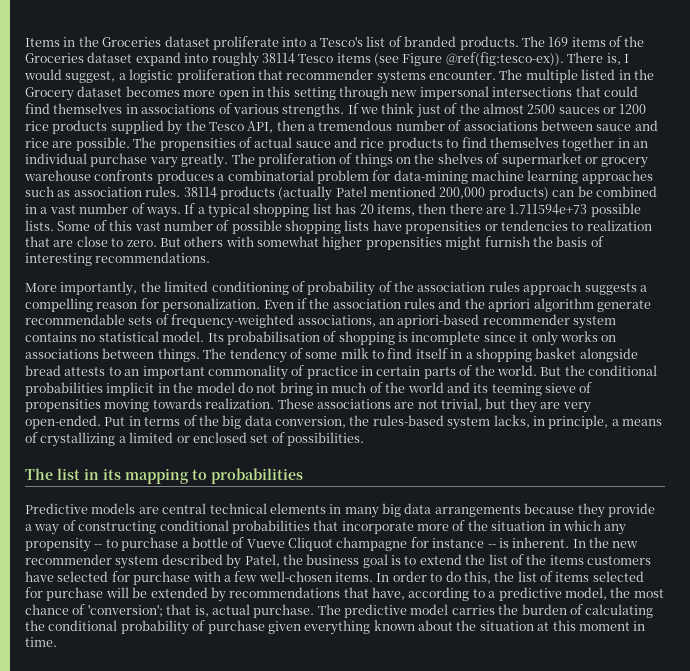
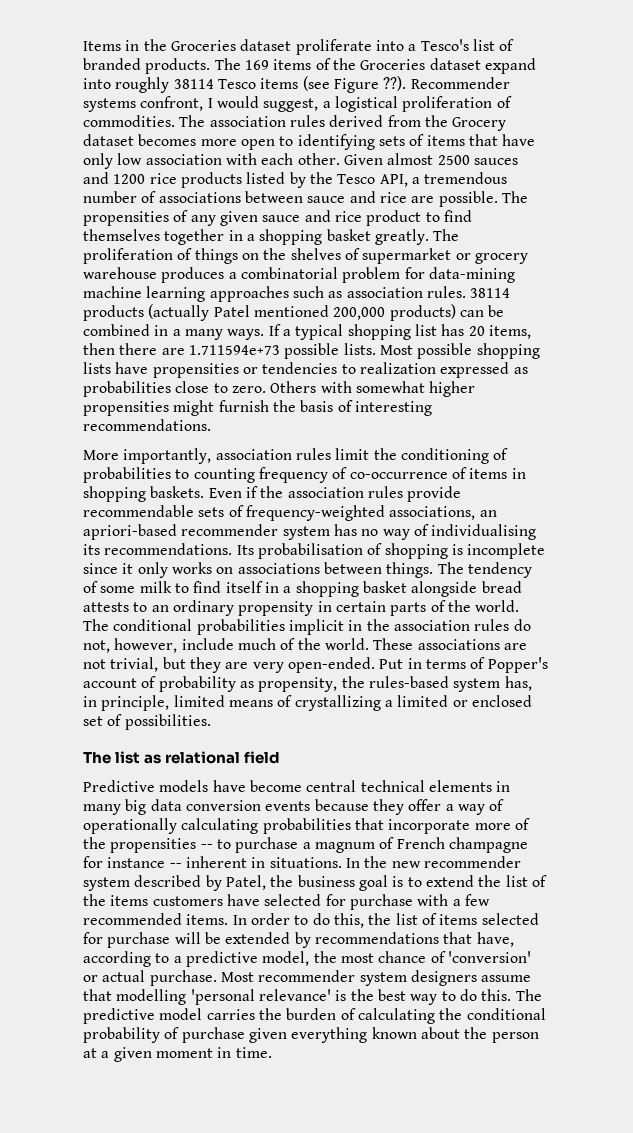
[445,52,629,66] [24,69,631,84] @ref(fig:tesco-ex)). There is, I would suggest, a logistic proliferation that recommender systems encounter. The multiple listed in -> [383,76,510,91] [83,96,512,112] [83,115,421,127] ??). Recommender systems confront, I would suggest, a logistical proliferation of commodities. The association rules derived from
[251,86,638,100] [25,103,480,118] in this setting through new impersonal intersections that could find themselves in associations of various strengths. If we think just of the -> [279,134,536,150] [83,153,383,169] to identifying sets of items that have only low association with each other. Given
[603,107,616,114] or -> [83,172,109,184] and
[110,120,164,134] supplied -> [246,172,286,184] listed
[276,120,305,131] then -> (408, 180) none
[254,137,443,151] actual sauce and rice products -> [190,210,422,226] any given sauce and rice product
[633,141,648,148] [25,153,178,168] an individual purchase vary -> [246,229,371,245] a shopping basket
[94,170,154,181] confronts -> (157, 273) none
[49,203,145,214] vast number of -> [184,329,223,340] many
[57,220,230,231] Some of this vast number of -> [379,345,413,355] Most
[25,236,74,247] that are -> [440,362,528,378] [83,381,171,397] expressed as probabilities
[159,236,224,247] But others -> [270,381,317,393] Others
[140,281,647,296] [25,298,261,312] the limited conditioning of probability of the association rules approach suggests a compelling reason for personalization. -> [215,448,509,464] [83,467,526,483] [83,486,205,502] association rules limit the conditioning of probabilities to counting frequency of co-occurrence of items in shopping baskets.
[438,298,651,312] and the apriori algorithm generate -> [407,486,462,502] provide
[25,331,205,342] contains no statistical model. -> [333,524,537,540] [83,543,233,555] has no way of individualising its recommendations.
[142,365,358,380] important commonality of practice -> [172,600,314,616] ordinary propensity
[540,365,585,376] But the -> [83,619,109,631] The
[196,382,593,396] [25,398,275,412] model do not bring in much of the world and its teeming sieve of propensities moving towards realization. -> [393,619,531,631] [83,638,369,653] association rules do not, however, include much of the world.
[198,415,346,429] the big data conversion, -> [487,657,548,673] [83,676,338,692] Popper's account of probability as propensity,
[493,415,530,428] lacks, -> [504,676,532,691] has,
[611,419,619,426] a -> [173,695,225,707] limited
[84,468,303,484] in its mapping to probabilities -> [144,751,281,764] as relational field
[138,507,159,514] are -> [212,780,302,792] have become
[434,505,521,517] arrangements -> [185,800,311,811] conversion events
[607,503,655,517] provide -> [408,799,442,811] offer
[78,520,229,534] constructing conditional -> [83,818,259,834] operationally calculating
[491,520,627,535] [25,537,333,552] situation in which any propensity -- to purchase a bottle of Vueve Cliquot -> [110,837,445,853] propensities -- to purchase a magnum of French
[498,537,570,548] is inherent. -> [185,856,342,868] inherent in situations.
[258,571,332,582] well-chosen -> [83,913,182,925] recommended
[87,604,315,618] 'conversion'; that is, actual purchase. -> [447,951,531,963] [83,970,532,986] [83,989,512,1005] 'conversion' or actual purchase. Most recommender system designers assume that modelling 'personal relevance' is the best way to do this.
[479,620,576,631] situation at this -> [491,1032,539,1043] [83,1047,152,1062] person at a given

